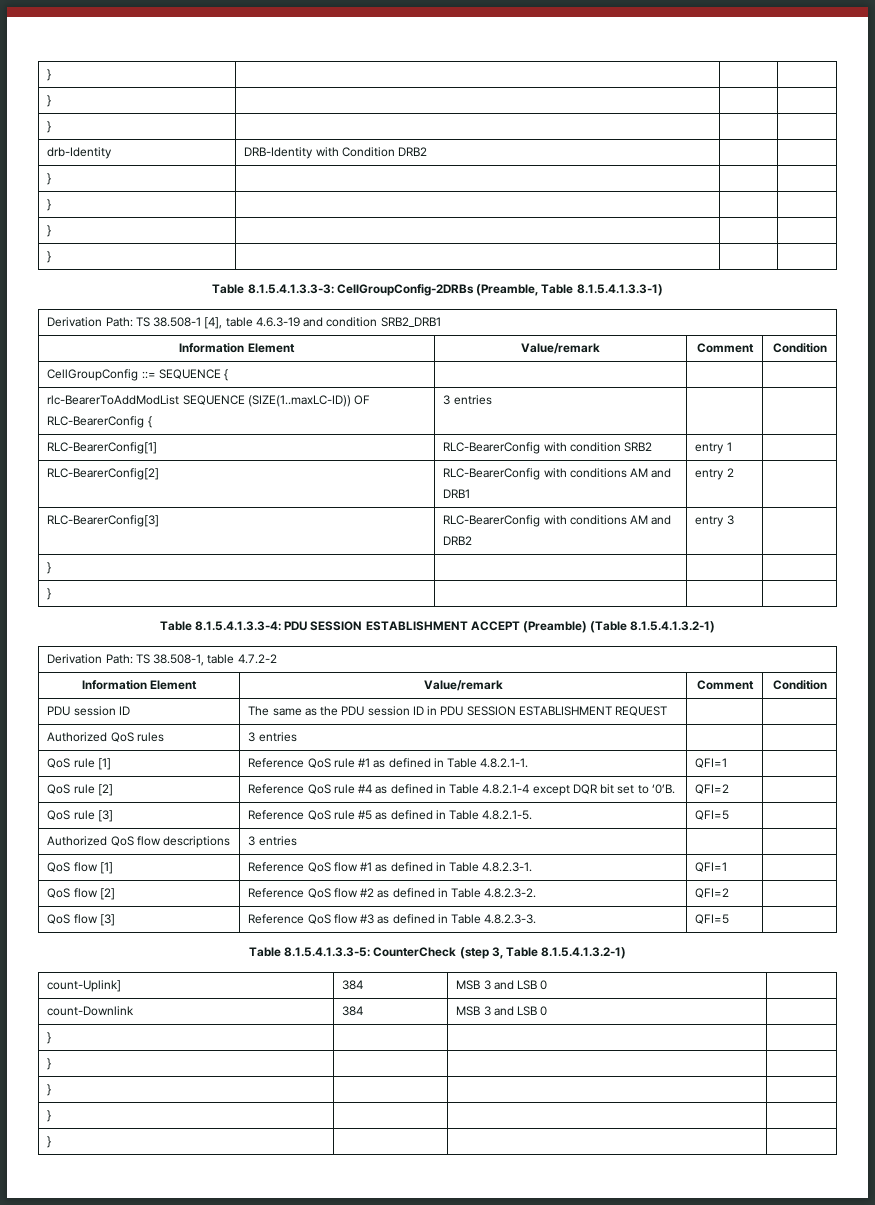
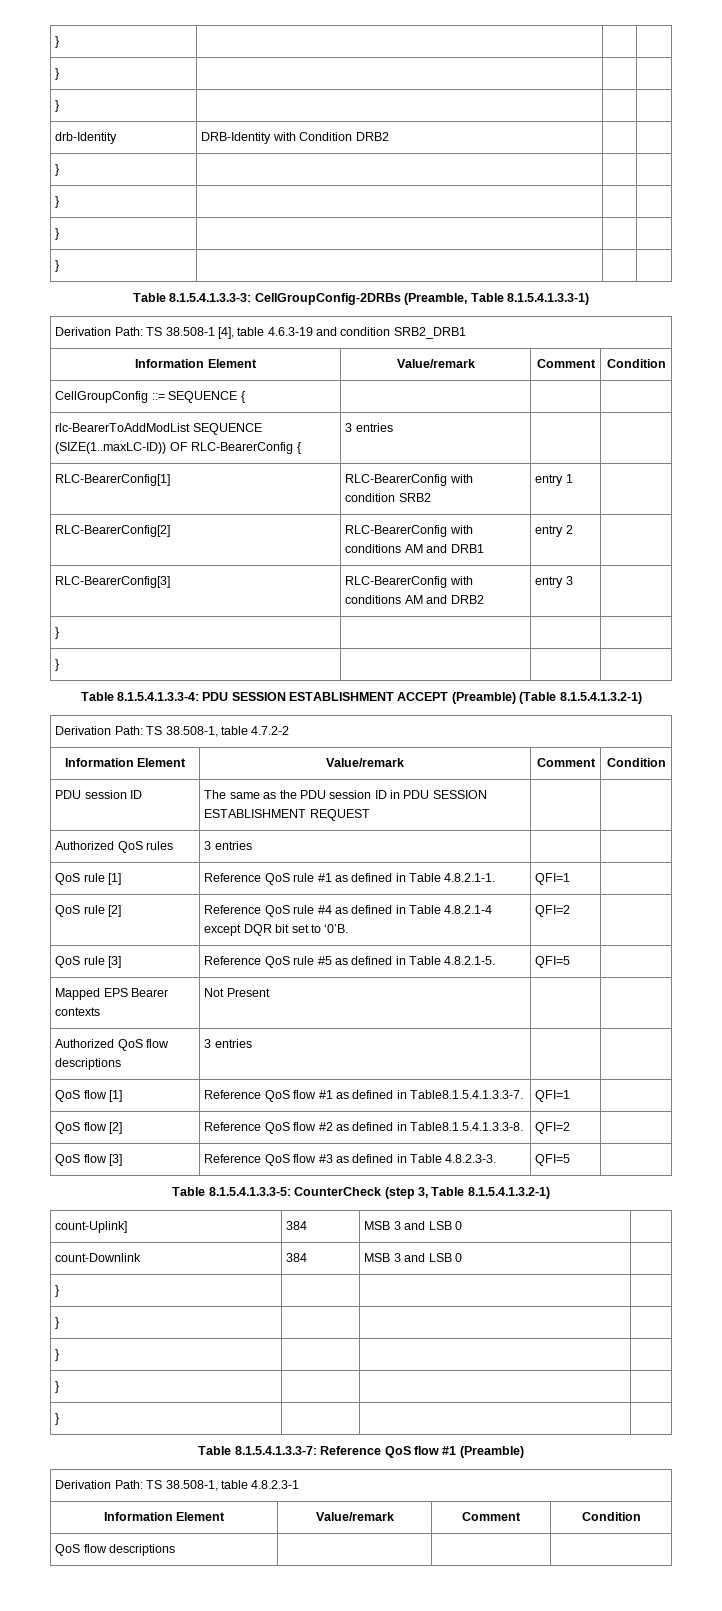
(730, 815) none -> [55,988,169,1000] [55,1007,101,1016] [204,988,270,997] // Mapped EPS Bearer contexts | Not Present | |
[449,862,533,872] Table 4.8.2.3-1. -> [410,1090,524,1099] Table8.1.5.4.1.3.3-7.
[451,888,537,898] Table 4.8.2.3-2. -> [410,1122,524,1131] Table8.1.5.4.1.3.3-8.
(52, 1142) none -> [198,1446,524,1458] [55,1480,300,1491] [103,1512,226,1521] [315,1512,394,1521] [462,1512,521,1521] [581,1512,641,1521] [55,1544,176,1556] // Table 8.1.5.4.1.3.3-7: Reference QoS flow #1 (Preamble) // Derivation Path: TS 38.508-1, table 4.8.2.3-1 // Information Element | Value/remark | Comment | Condition // QoS flow descriptions | | |

